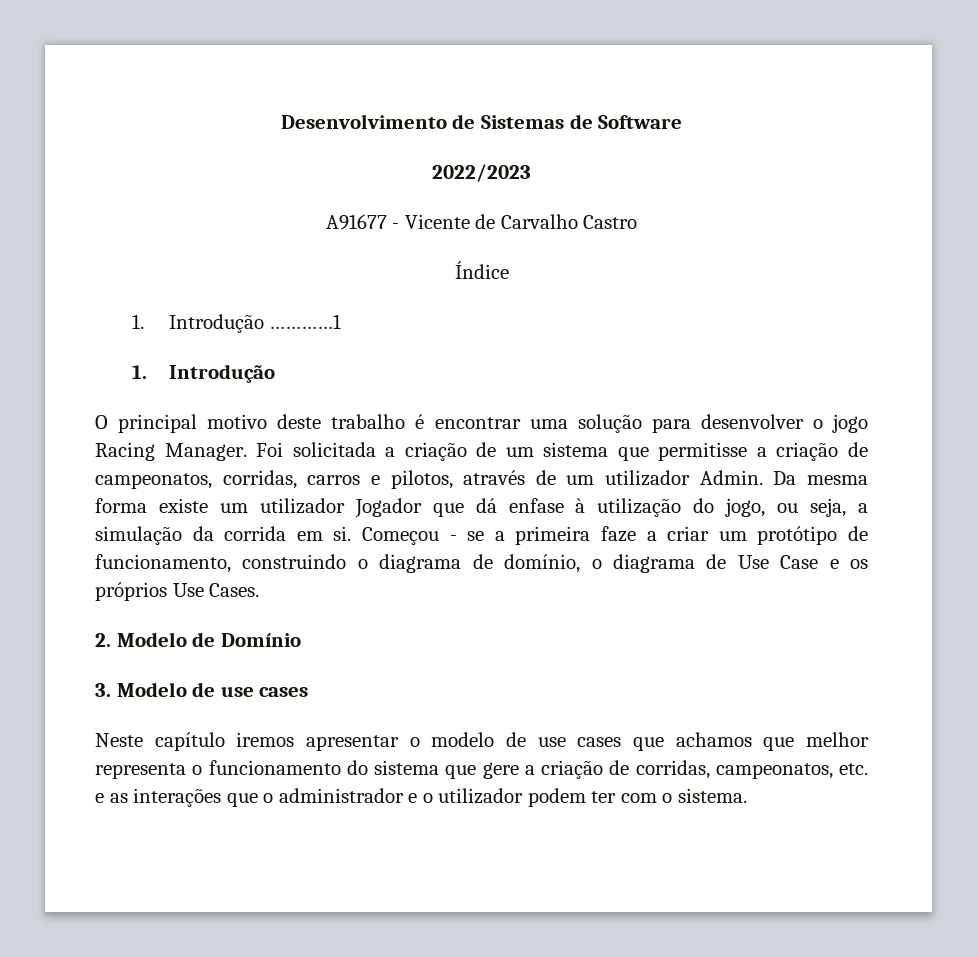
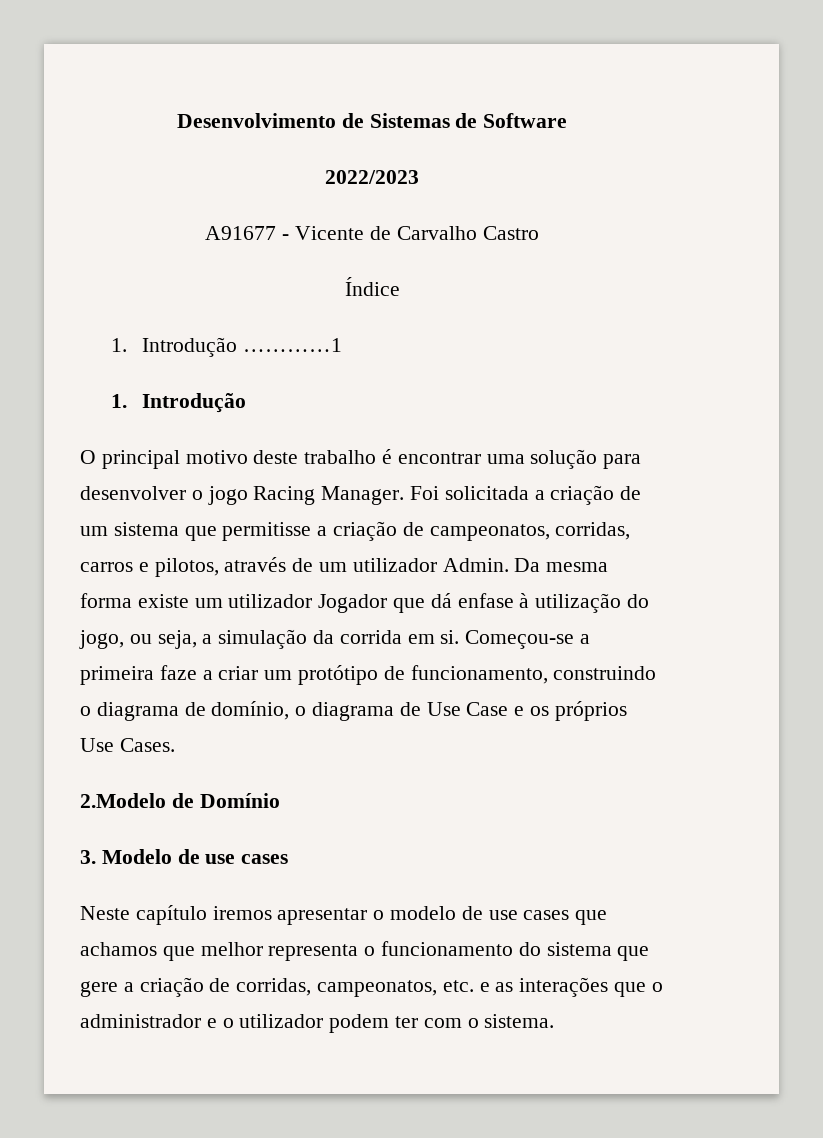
[362,527,485,545] Começou - se -> [465,630,575,649] Começou-se
[95,632,187,647] 2. Modelo -> [80,793,166,808] 2.Modelo

